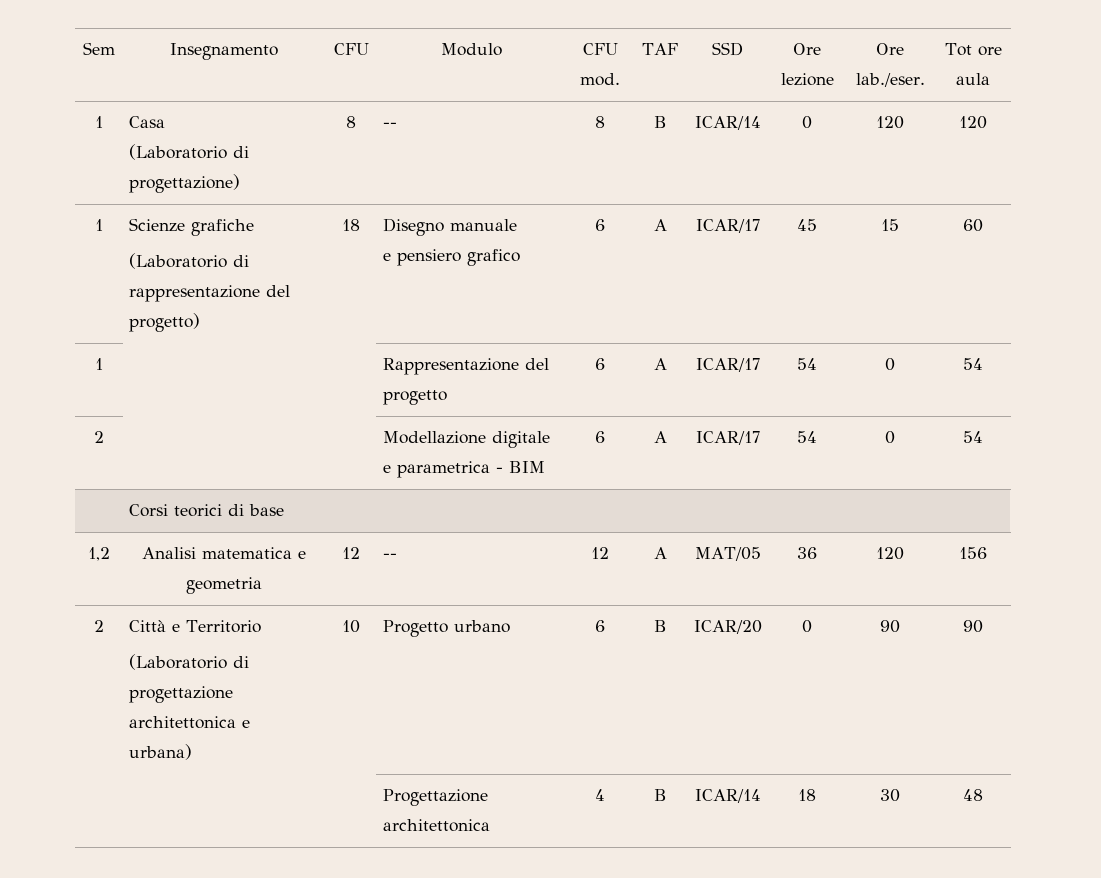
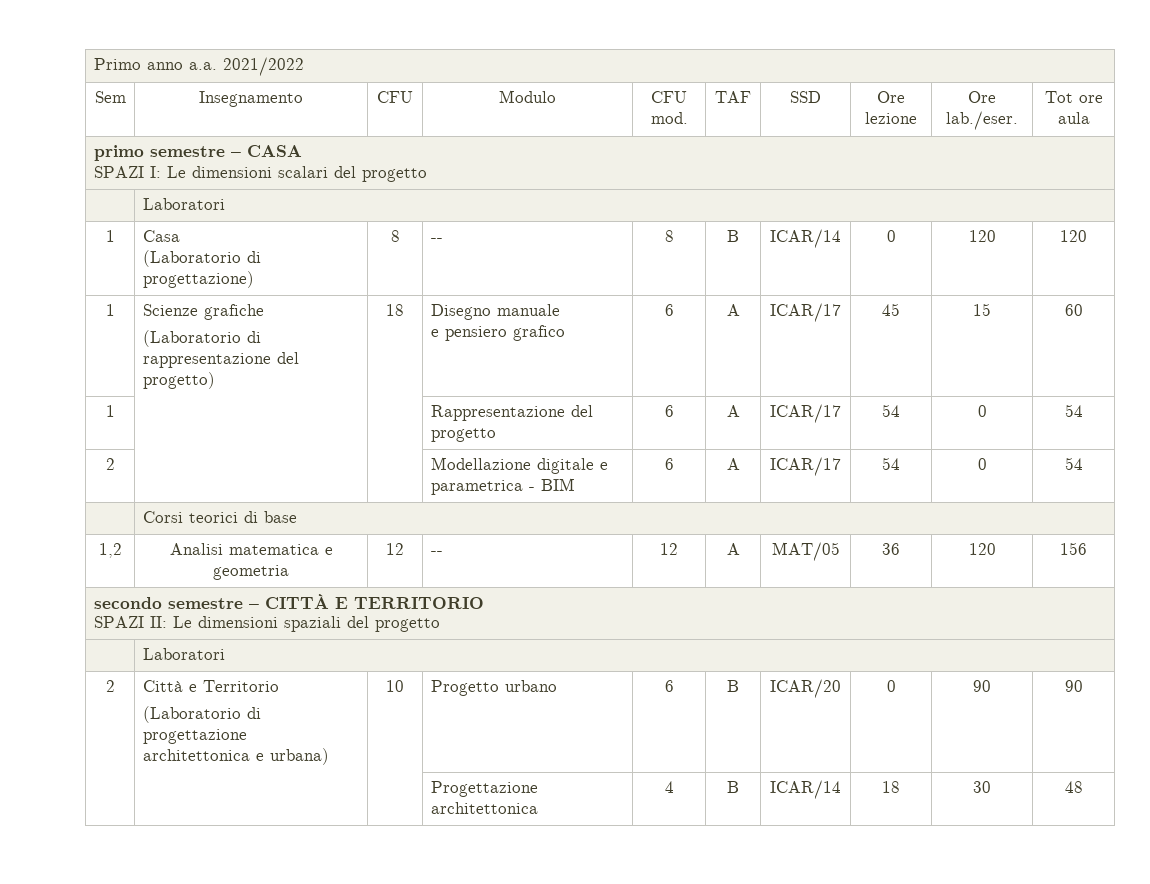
(83, 48) none -> [93,57,304,76] Primo anno a.a. 2021/2022 //
(990, 79) none -> [93,145,302,161] [93,166,427,182] [142,198,225,210] // primo semestre – CASA // SPAZI I: Le dimensioni scalari del progetto // | Laboratori
(987, 553) none -> [93,594,484,609] [93,616,440,632] [142,648,225,660] // secondo semestre – CITTÀ E TERRITORIO // SPAZI II: Le dimensioni spaziali del progetto // | Laboratori

